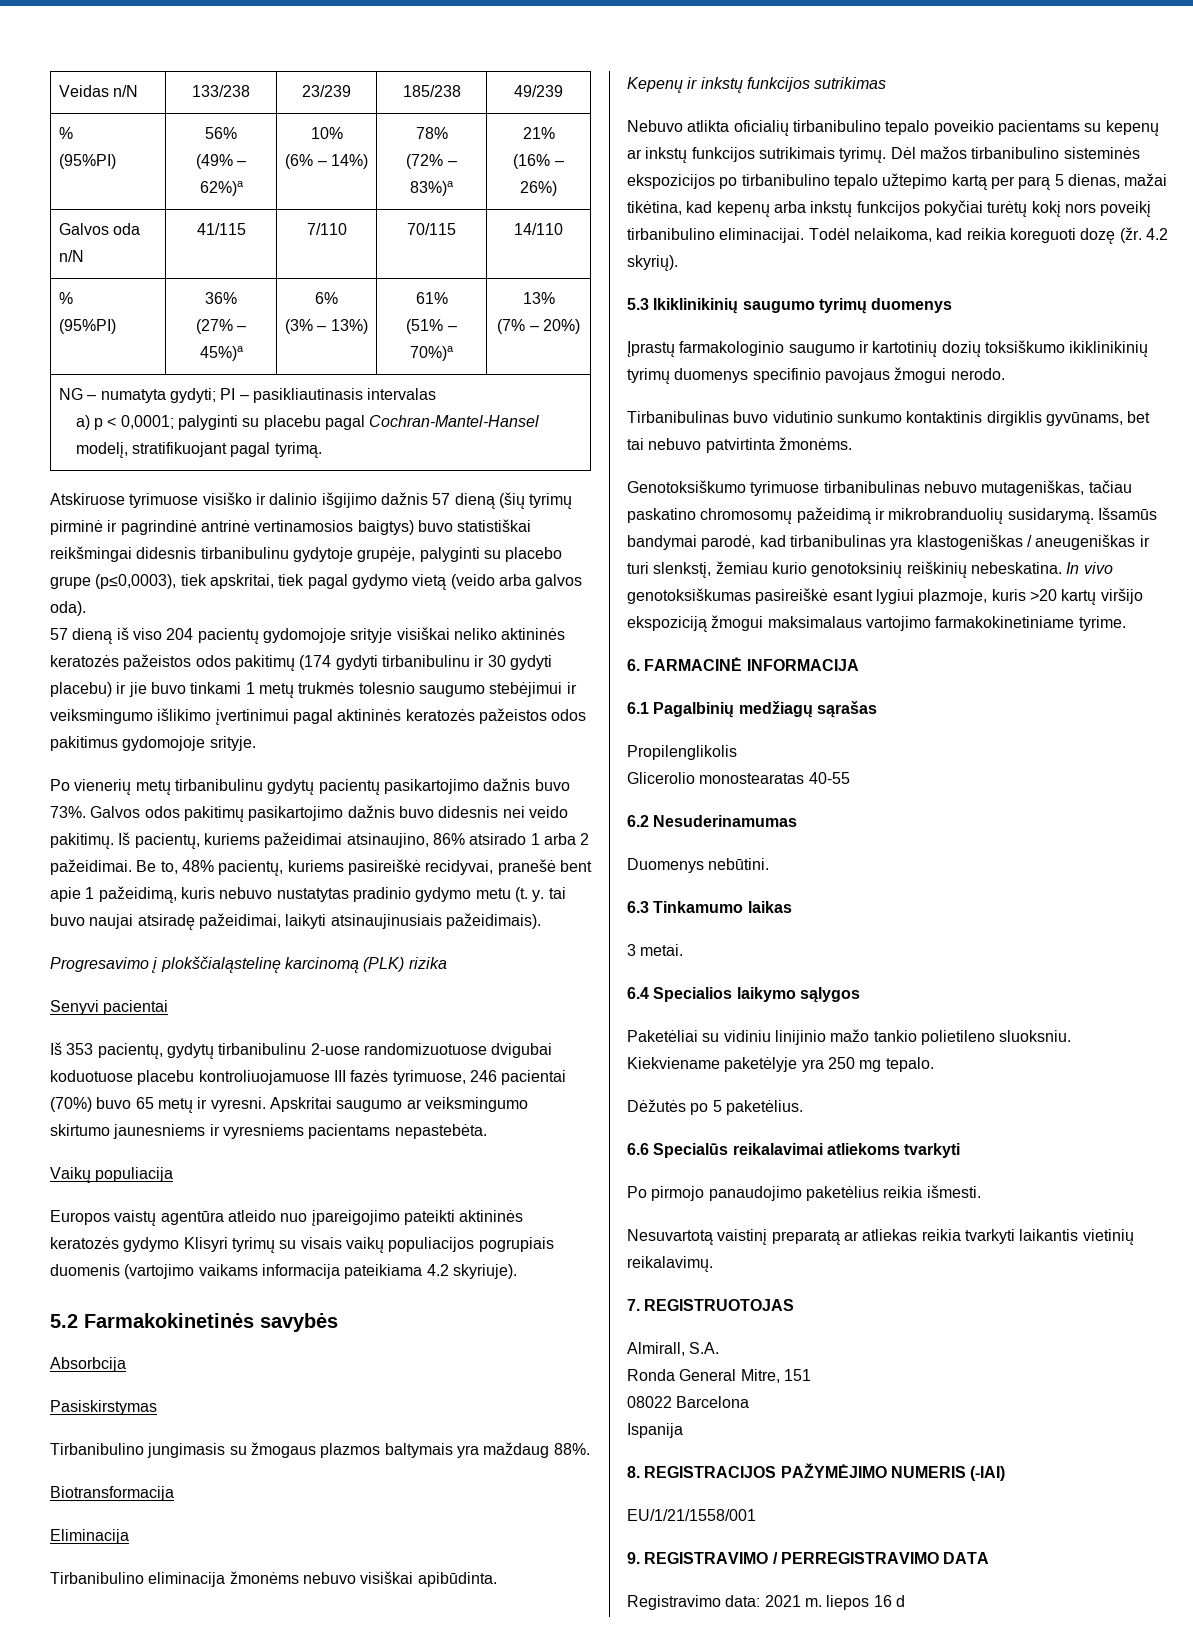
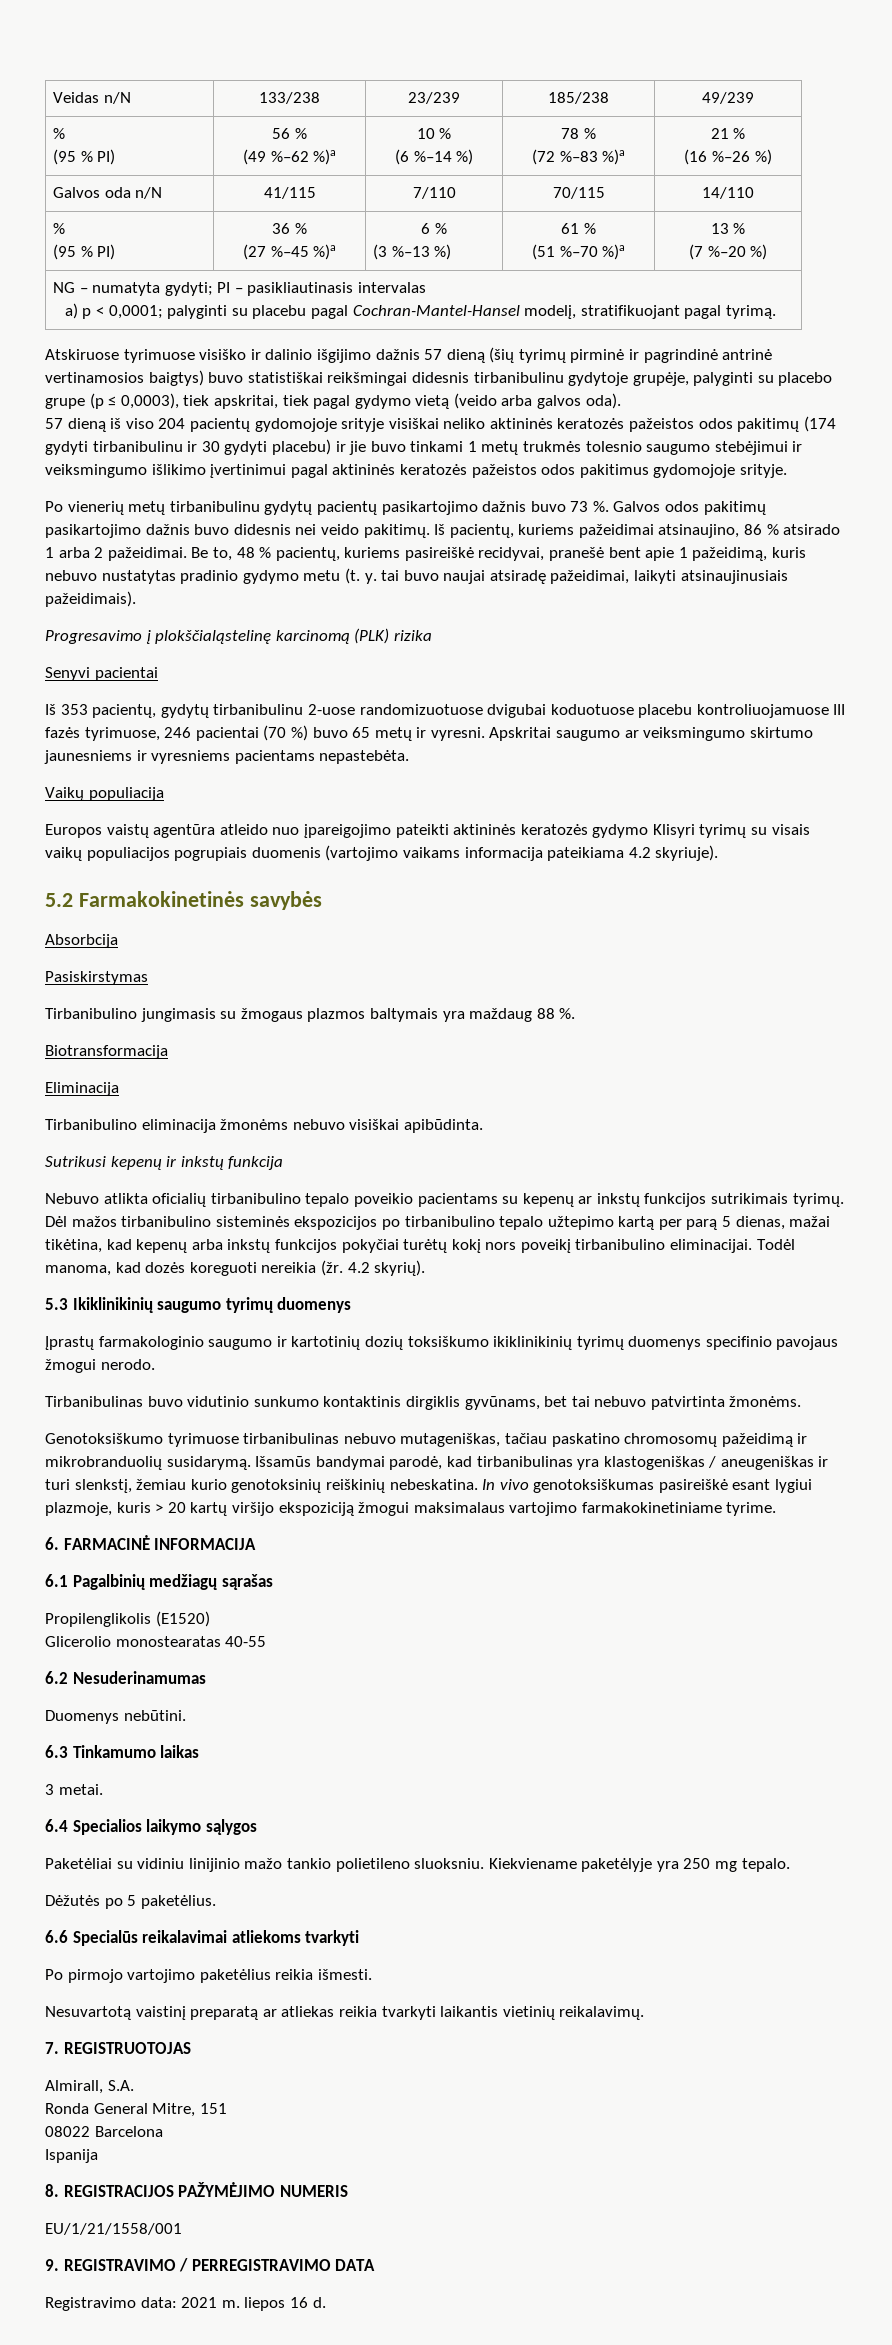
[58,154,116,169] [205,127,237,139] [195,154,247,169] [199,181,244,196] [310,127,343,139] [285,154,368,169] [415,127,448,139] [406,154,457,169] [410,181,454,196] [522,127,555,139] [513,154,564,169] [520,181,557,196] (95%PI) | 56% // (49% – 62%)a | 10% // (6% – 14%) | 78% // (72% – 83%)a | 21% // (16% – 26%) -> [52,149,116,165] [272,128,307,139] [242,149,337,165] [416,128,452,139] [394,149,474,165] [561,128,596,139] [531,149,626,165] [710,128,746,139] [684,149,772,165] (95 % PI) | 56 % // (49 %–62 %)a | 10 % // (6 %–14 %) | 78 % // (72 %–83 %)a | 21 % // (16 %–26 %)
[58,319,116,334] [205,292,237,304] [195,319,247,334] [199,346,244,361] [315,292,338,304] [284,319,368,334] [415,292,448,304] [406,319,457,334] [410,346,454,361] [522,292,555,304] [497,319,580,334] (95%PI) | 36% // (27% – 45%)a | 6% // (3% – 13%) | 61% // (51% – 70%)a | 13% // (7% – 20%) -> [52,244,116,260] [272,223,307,234] [242,244,337,260] [421,223,447,234] [372,244,452,260] [561,223,596,234] [531,244,626,260] [710,223,746,234] [688,244,768,260] (95 % PI) | 36 % // (27 %–45 %)a | 6 % // (3 %–13 %) | 61 % // (51 %–70 %)a | 13 % // (7 %–20 %)
[95,574,177,589] (p≤0,0003), -> [89,393,179,409] (p ≤ 0,0003),
[50,806,86,818] 73%. -> [570,501,609,512] 73 %.
[432,833,465,845] 86% -> [744,524,779,535] 86 %
[181,860,214,872] 48% -> [236,547,272,558] 48 %
[50,1097,92,1112] (70%) -> [263,725,308,741] (70 %)
[553,1443,590,1455] 88%. -> [536,1008,576,1019] 88 %.
[627,77,887,93] Kepenų ir inkstų funkcijos sutrikimas -> [45,1156,284,1170] Sutrikusi kepenų ir inkstų funkcija
[853,228,1116,244] nelaikoma, kad reikia koreguoti dozę -> [45,1262,317,1276] manoma, kad dozės koreguoti nereikia
[1029,589,1057,601] >20 -> [155,1502,186,1513] > 20
(737, 752) none -> [155,1611,210,1627] (E1520)
[708,1186,802,1201] panaudojimo -> [127,1969,196,1983] vartojimo
[970,1466,1006,1481] (-IAI) -> (348, 2191) none
[895,1595,905,1607] d -> [312,2297,326,2308] d.

